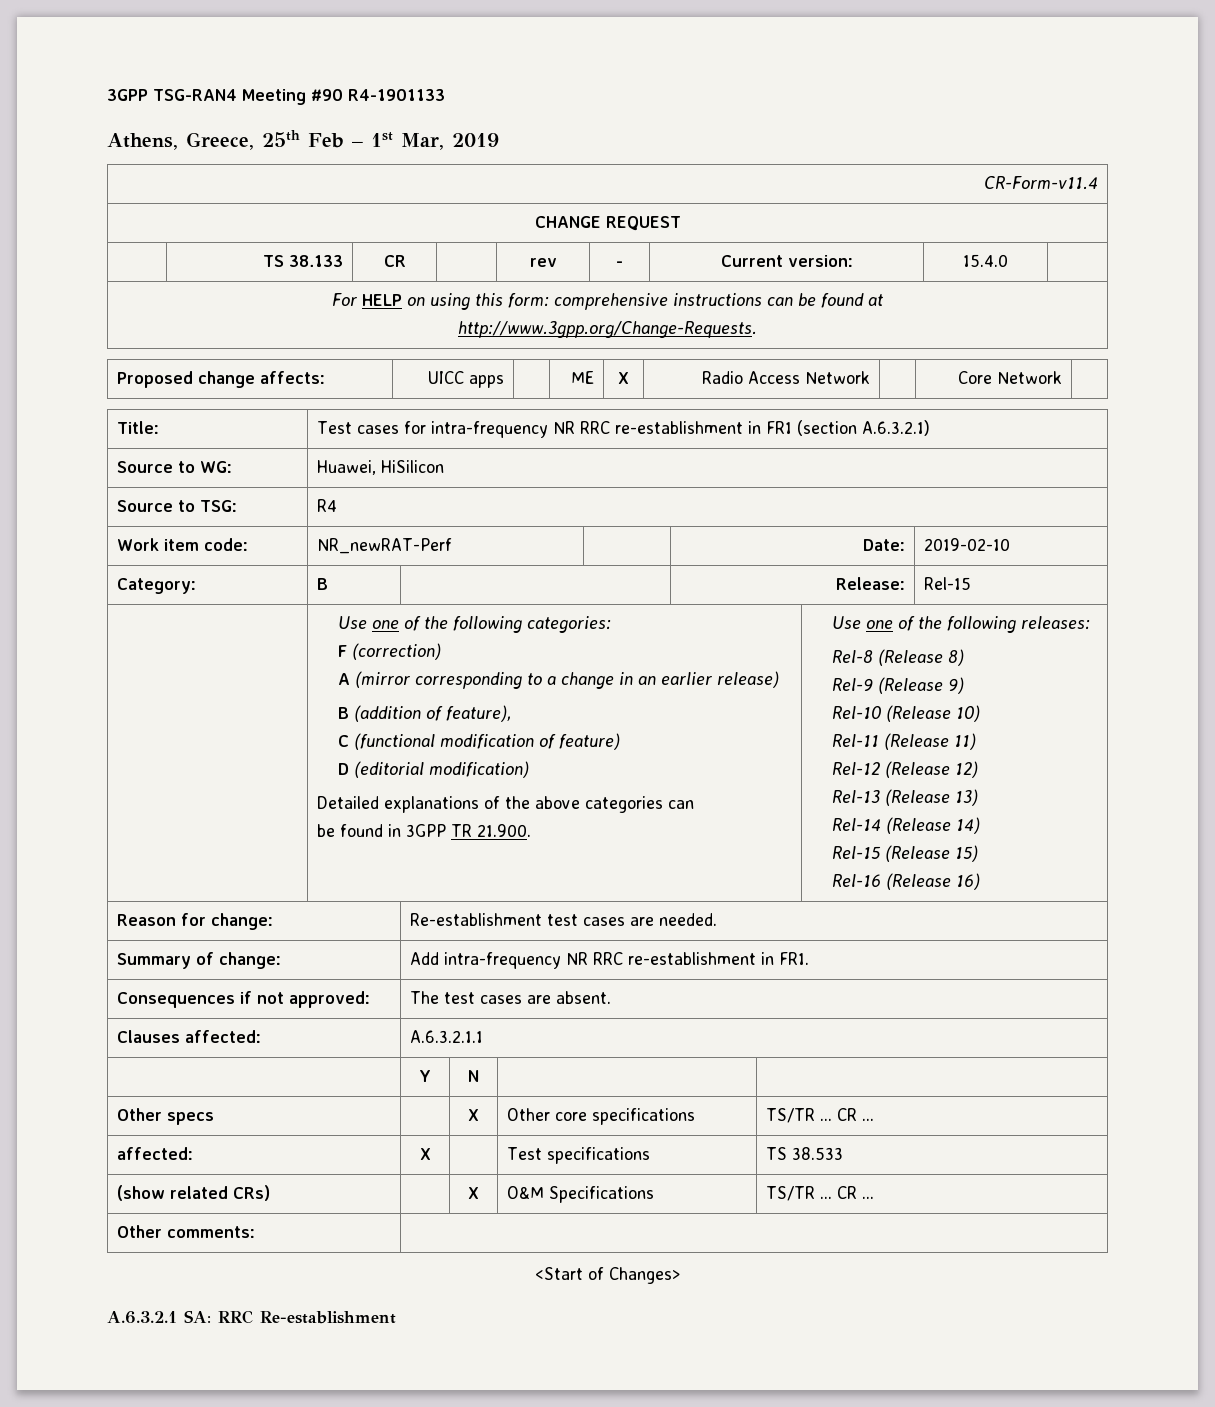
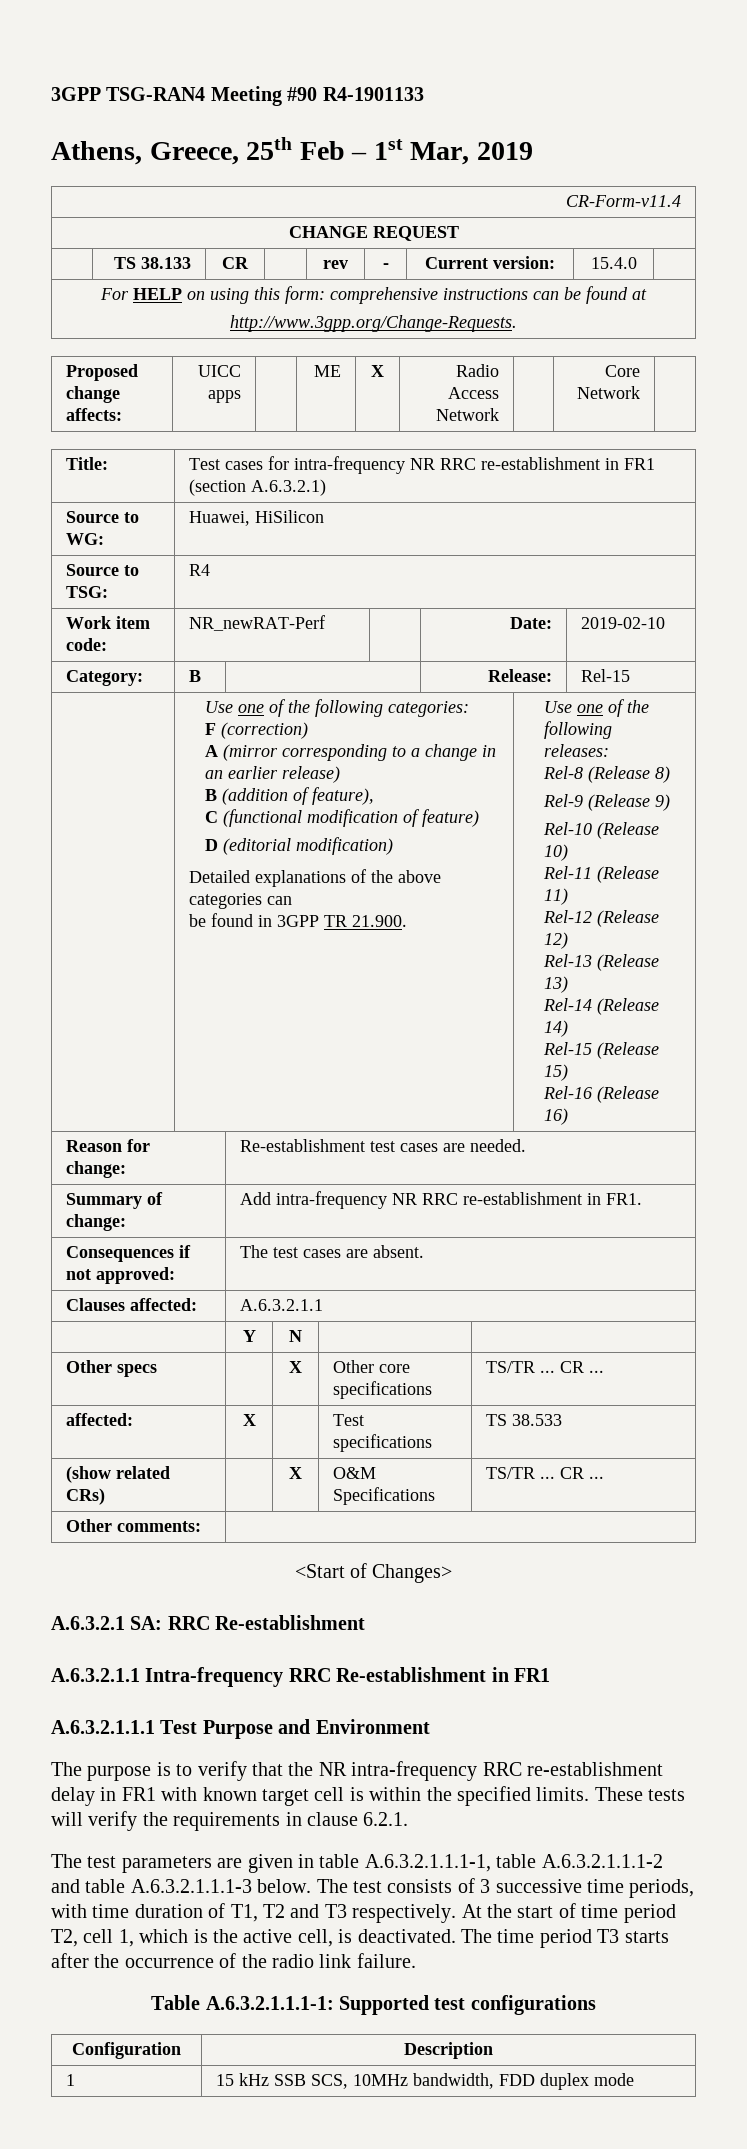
(396, 1317) none -> [51,1667,550,1687] [51,1719,430,1739] [51,1761,663,1781] [51,1786,686,1806] [51,1811,409,1831] [51,1854,663,1873] [51,1878,695,1898] [51,1903,676,1923] [51,1929,669,1948] [51,1953,416,1968] [151,1995,596,2015] [72,2042,181,2059] [404,2042,493,2059] [66,2074,76,2086] [216,2073,635,2090] // A.6.3.2.1.1 Intra-frequency RRC Re-establishment in FR1 // A.6.3.2.1.1.1 Test Purpose and Environment // The purpose is to verify that the NR intra-frequency RRC re-establishment delay in FR1 with known target cell is within the specified limits. These tests will verify the requirements in clause 6.2.1. // The test parameters are given in table A.6.3.2.1.1.1-1, table A.6.3.2.1.1.1-2 and table A.6.3.2.1.1.1-3 below. The test consists of 3 successive time periods, with time duration of T1, T2 and T3 respectively. At the start of time period T2, cell 1, which is the active cell, is deactivated. The time period T3 starts after the occurrence of the radio link failure. // Table A.6.3.2.1.1.1-1: Supported test configurations // Configuration | Description // 1 | 15 kHz SSB SCS, 10MHz bandwidth, FDD duplex mode

